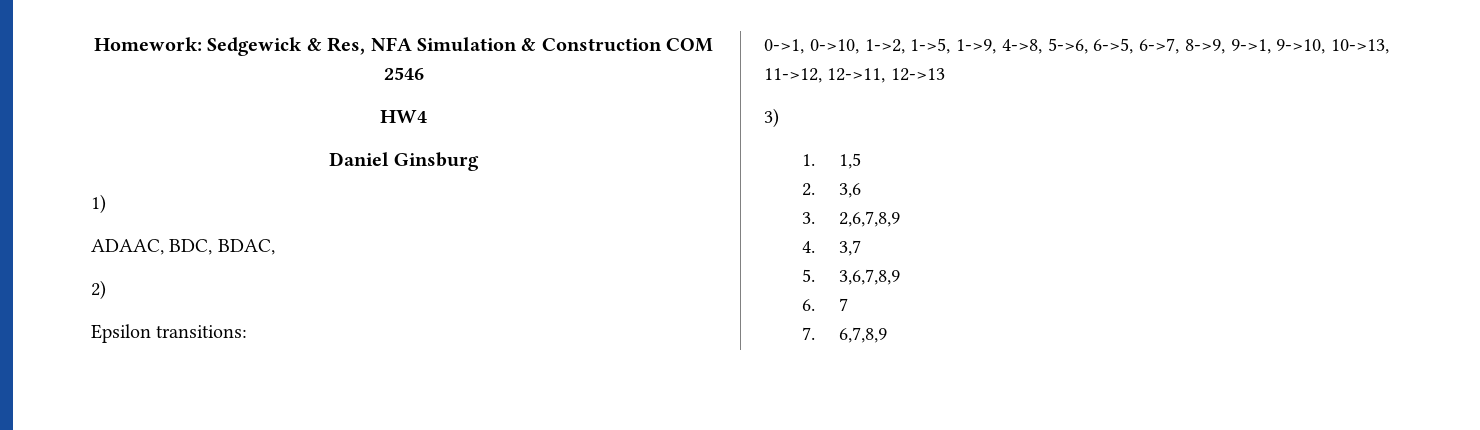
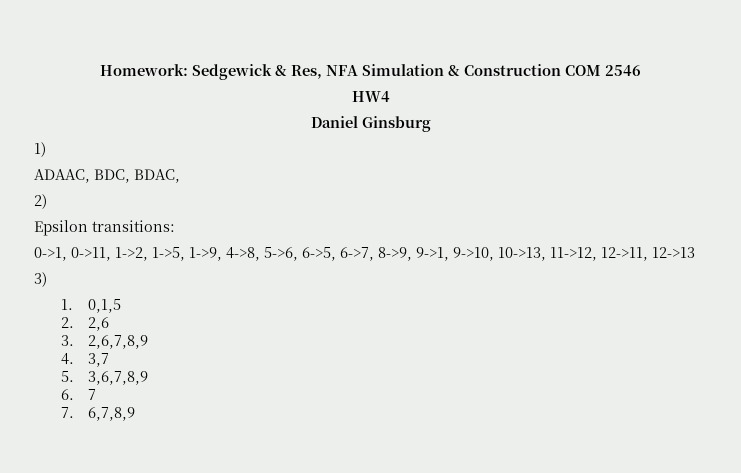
[809,39,859,54] 0->10, -> [71,247,111,261] 0->11,
[839,153,862,169] 1,5 -> [87,299,121,313] 0,1,5
[839,183,862,198] 3,6 -> [87,317,109,331] 2,6

